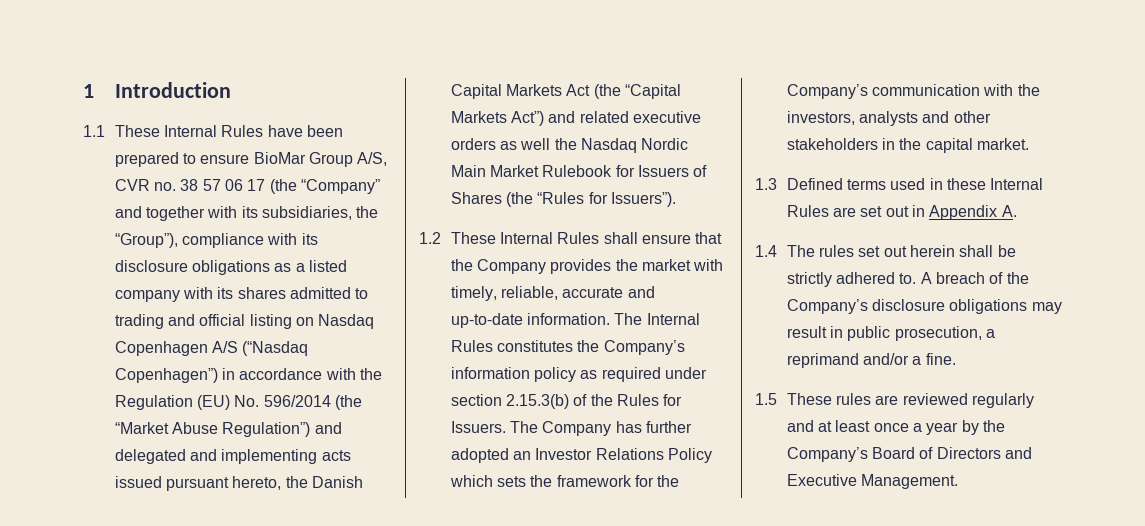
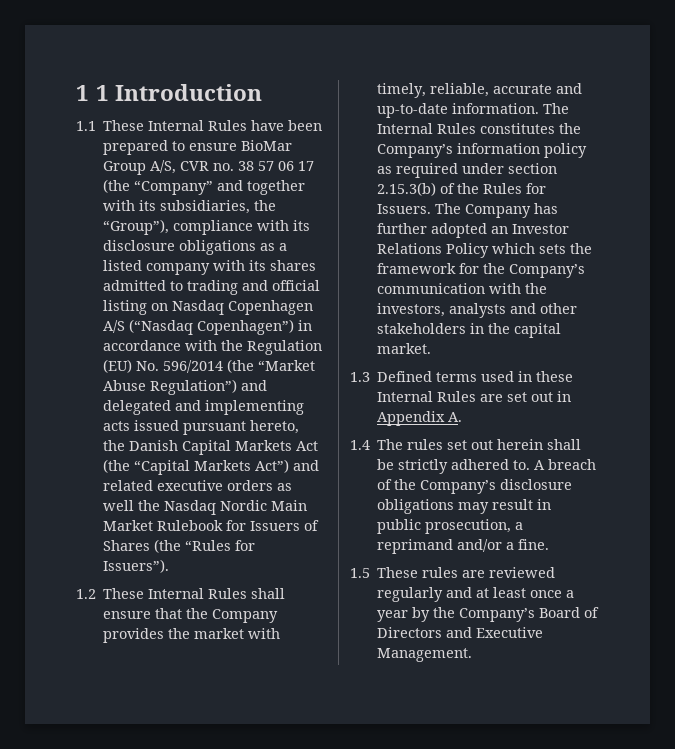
[83,84,94,98] 1 -> [76,85,110,101] 1 1

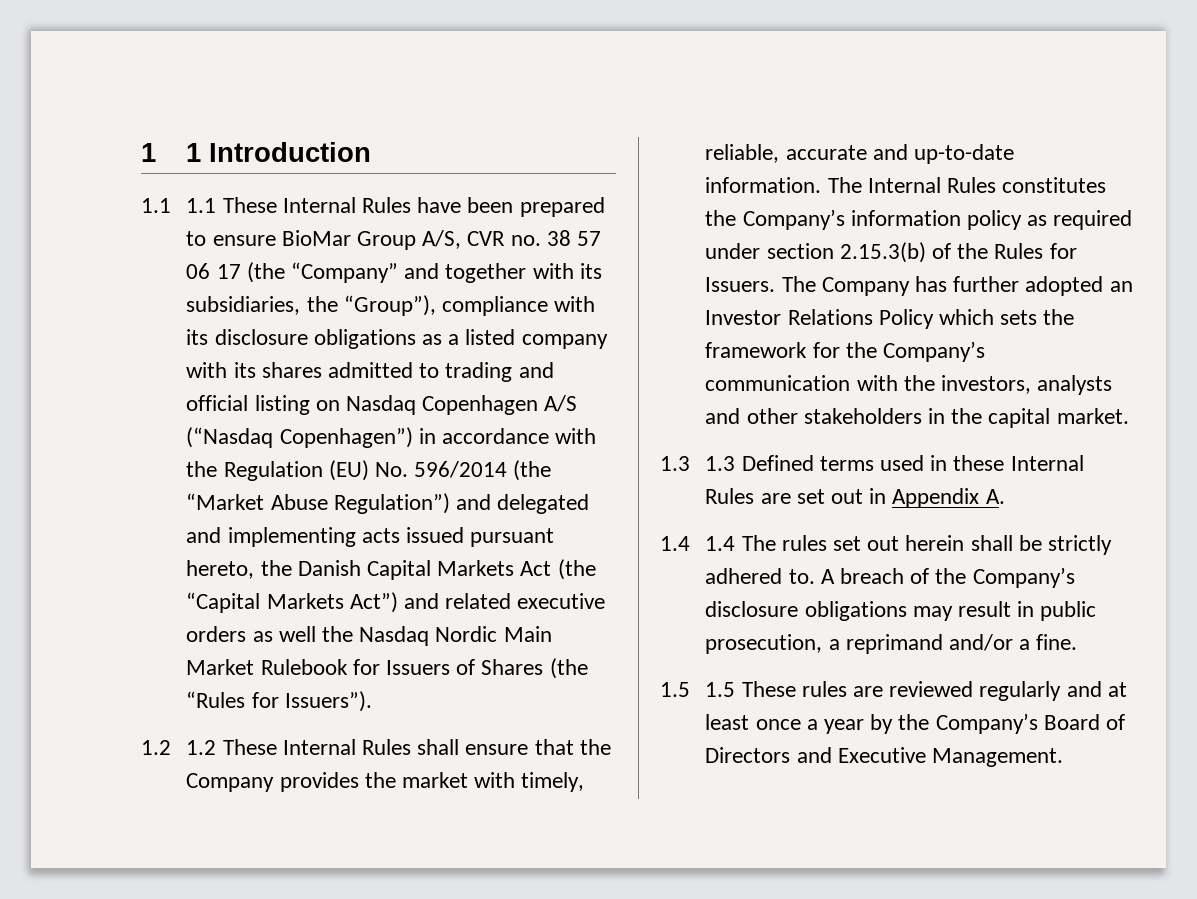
(96, 126) none -> [186,198,217,213] 1.1
(96, 594) none -> [186,740,217,755] 1.2
(370, 377) none -> [705,456,736,471] 1.3
(370, 445) none -> [705,536,736,551] 1.4
(370, 573) none -> [705,682,736,697] 1.5

